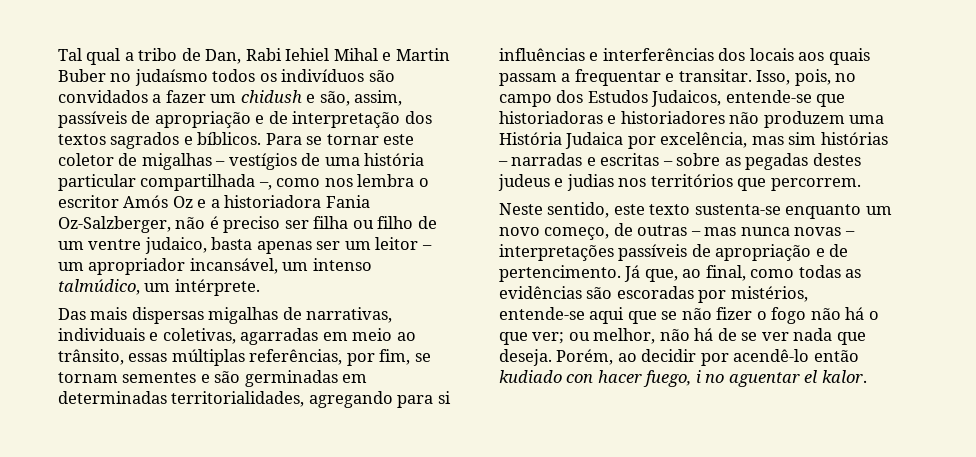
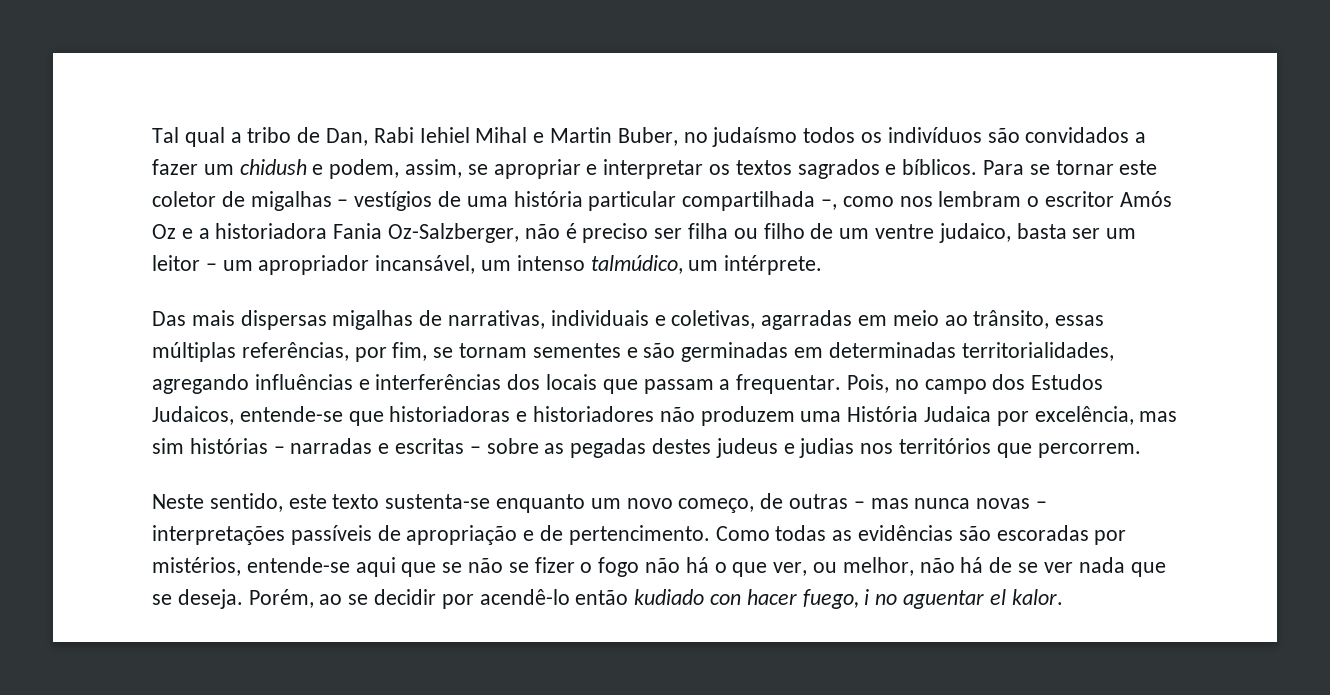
[58,69,106,82] Buber -> [617,127,678,146] Buber,
[319,90,403,106] [58,111,432,128] são, assim, passíveis de apropriação e de interpretação dos -> [329,159,731,179] podem, assim, se apropriar e interpretar os
[357,174,415,187] lembra -> [938,191,1022,207] lembram
[256,241,312,254] apenas -> (1067, 231) none
[397,391,451,408] para si -> (249, 384) none
[798,48,870,65] [499,69,831,86] aos quais passam a frequentar e transitar. Isso, pois, -> [602,374,890,394] que passam a frequentar. Pois,
[624,265,795,282] Já que, ao final, como -> [715,526,770,541] Como
(712, 314) none -> [508,562,529,573] se
[532,332,565,344] ver; -> [773,562,808,576] ver,
(866, 338) none -> [152,594,172,605] se
(637, 357) none -> [348,594,369,605] se

